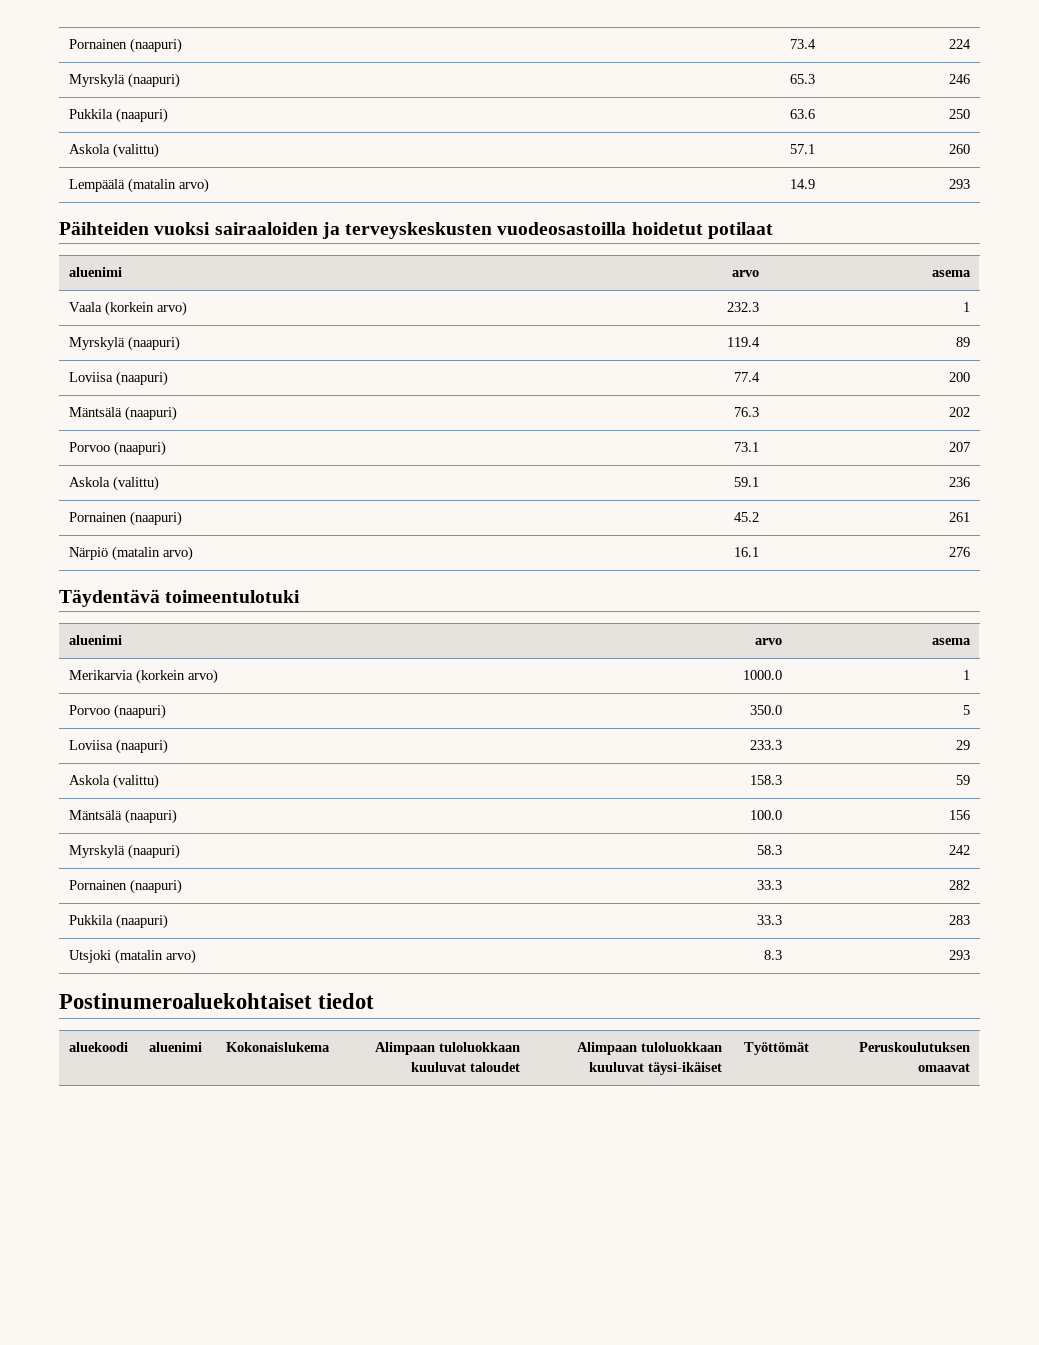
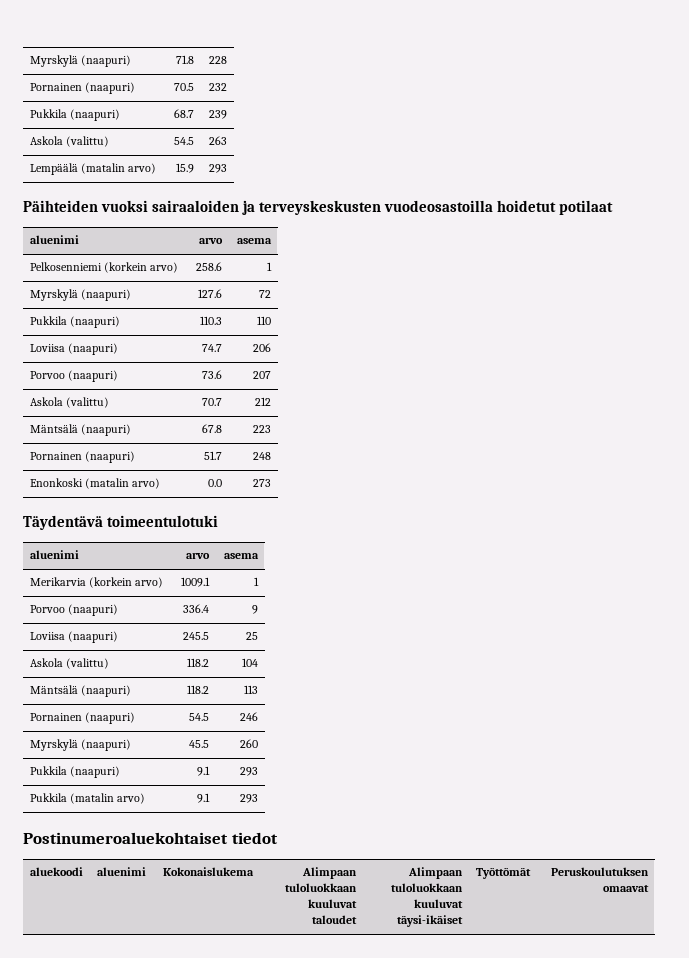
[69,38,183,53] [789,39,816,49] [948,39,971,49] [69,73,181,88] [789,74,815,84] [948,74,970,84] [69,108,169,123] [789,109,815,119] [948,109,970,119] [69,143,160,158] [789,144,815,154] [948,144,970,154] Pornainen (naapuri) | 73.4 | 224 // Myrskylä (naapuri) | 65.3 | 246 // Pukkila (naapuri) | 63.6 | 250 // Askola (valittu) | 57.1 | 260 -> [29,55,132,67] [176,55,195,64] [209,56,228,64] [29,82,136,94] [174,83,195,91] [209,83,228,91] [29,109,121,121] [174,109,195,118] [209,110,228,119] [29,136,110,147] [174,137,195,145] [209,136,228,145] Myrskylä (naapuri) | 71.8 | 228 // Pornainen (naapuri) | 70.5 | 232 // Pukkila (naapuri) | 68.7 | 239 // Askola (valittu) | 54.5 | 263
[789,179,815,189] 14.9 -> [176,163,195,173] 15.9
[69,301,188,316] [726,302,759,312] Vaala (korkein arvo) | 232.3 -> [29,262,179,273] [196,262,223,271] Pelkosenniemi (korkein arvo) | 258.6
[726,337,760,347] [955,337,970,347] [69,371,169,386] [733,372,760,382] [948,372,970,382] [69,406,178,421] [733,407,759,417] [948,407,970,417] [69,441,167,456] [733,442,759,452] 119.4 | 89 // Loviisa (naapuri) | 77.4 | 200 // Mäntsälä (naapuri) | 76.3 | 202 // Porvoo (naapuri) | 73.1 -> [198,289,223,298] [259,290,272,298] [29,316,121,328] [200,316,223,325] [257,316,272,325] [29,343,119,355] [202,344,223,352] [253,343,272,352] [29,370,119,382] [202,370,223,379] 127.6 | 72 // Pukkila (naapuri) | 110.3 | 110 // Loviisa (naapuri) | 74.7 | 206 // Porvoo (naapuri) | 73.6
[733,477,759,487] [948,477,970,487] [69,511,183,526] [733,512,759,522] [948,512,970,522] [69,546,194,561] [733,547,759,557] [948,547,970,557] 59.1 | 236 // Pornainen (naapuri) | 45.2 | 261 // Närpiö (matalin arvo) | 16.1 | 276 -> [202,398,223,406] [255,397,272,406] [29,424,132,436] [202,424,223,433] [253,425,272,433] [29,451,136,463] [204,451,223,460] [253,452,272,460] [29,478,161,489] [208,479,223,487] [253,479,272,487] 70.7 | 212 // Mäntsälä (naapuri) | 67.8 | 223 // Pornainen (naapuri) | 51.7 | 248 // Enonkoski (matalin arvo) | 0.0 | 273
[742,670,782,680] 1000.0 -> [181,577,211,587] 1009.1
[749,705,782,715] [962,705,970,715] [69,739,169,754] [749,740,782,750] [955,740,970,750] [69,774,160,789] [749,775,782,785] [955,775,970,785] [69,809,178,824] [749,810,782,820] [948,810,970,820] [69,844,181,859] [756,845,782,855] [948,845,970,855] [69,879,183,894] [756,880,782,890] [948,880,970,890] [69,914,169,929] [756,915,782,925] [948,915,970,925] [69,949,197,964] [763,950,782,960] 350.0 | 5 // Loviisa (naapuri) | 233.3 | 29 // Askola (valittu) | 158.3 | 59 // Mäntsälä (naapuri) | 100.0 | 156 // Myrskylä (naapuri) | 58.3 | 242 // Pornainen (naapuri) | 33.3 | 282 // Pukkila (naapuri) | 33.3 | 283 // Utsjoki (matalin arvo) | 8.3 -> [183,604,210,613] [252,605,259,614] [29,631,119,643] [183,632,210,640] [246,632,259,640] [29,658,110,669] [187,658,210,667] [242,658,259,667] [29,685,132,697] [187,685,210,694] [244,685,259,694] [29,712,136,724] [189,713,210,721] [240,712,259,721] [29,739,132,751] [189,740,210,748] [240,739,259,748] [29,766,121,778] [197,766,211,776] [240,767,259,776] [29,793,146,804] [197,793,211,803] 336.4 | 9 // Loviisa (naapuri) | 245.5 | 25 // Askola (valittu) | 118.2 | 104 // Mäntsälä (naapuri) | 118.2 | 113 // Pornainen (naapuri) | 54.5 | 246 // Myrskylä (naapuri) | 45.5 | 260 // Pukkila (naapuri) | 9.1 | 293 // Pukkila (matalin arvo) | 9.1

